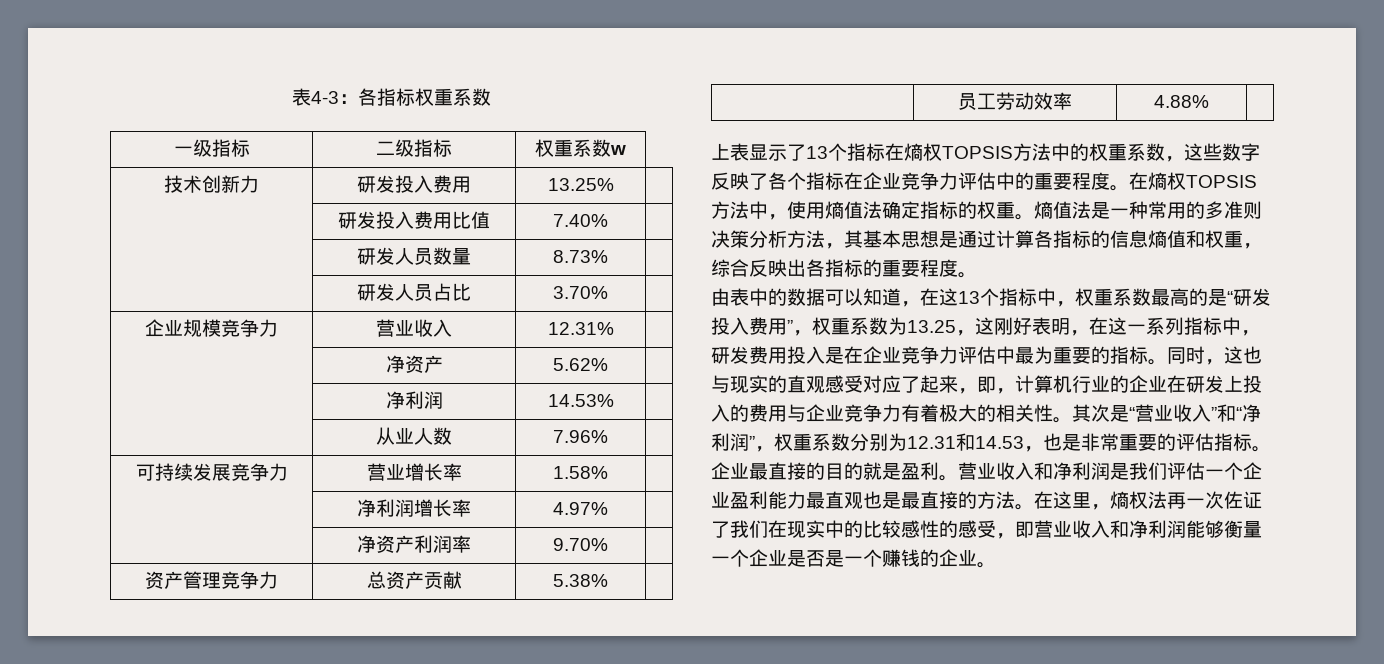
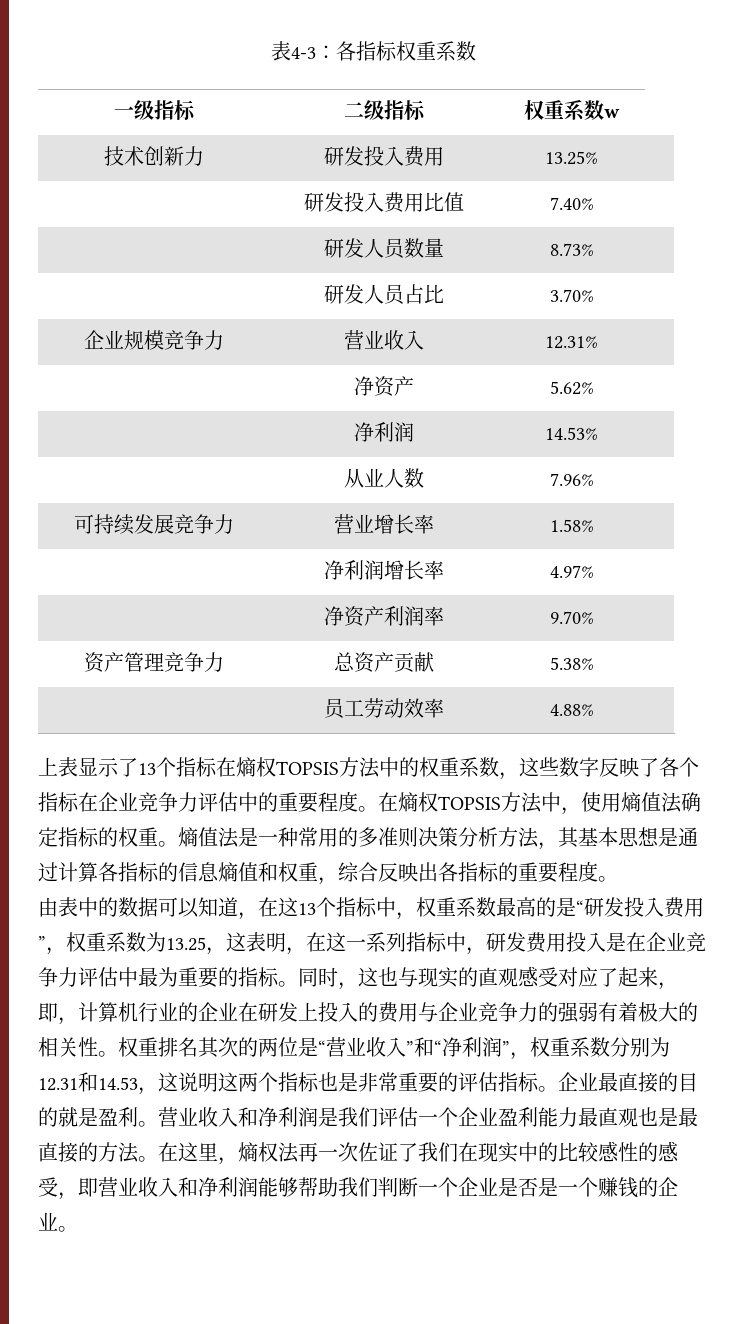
[994,317,1032,335] 刚好 -> (246, 942) none
(901, 413) none -> [538,1002,598,1023] 的强弱
[1072,404,1110,422] 其次 -> [118,1037,298,1058] 权重排名其次的两位
(1043, 449) none -> [158,1072,319,1092] 这说明这两个指标
[1224,520,1262,538] 衡量 -> [298,1177,418,1197] 帮助我们判断

